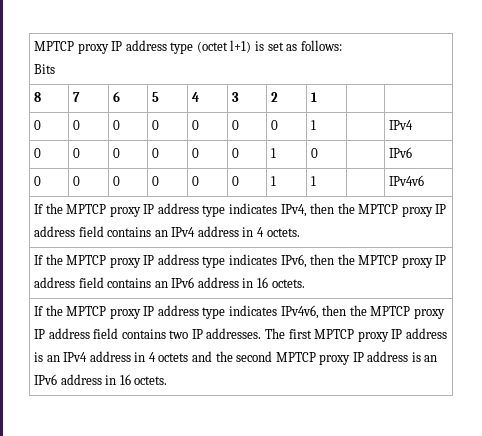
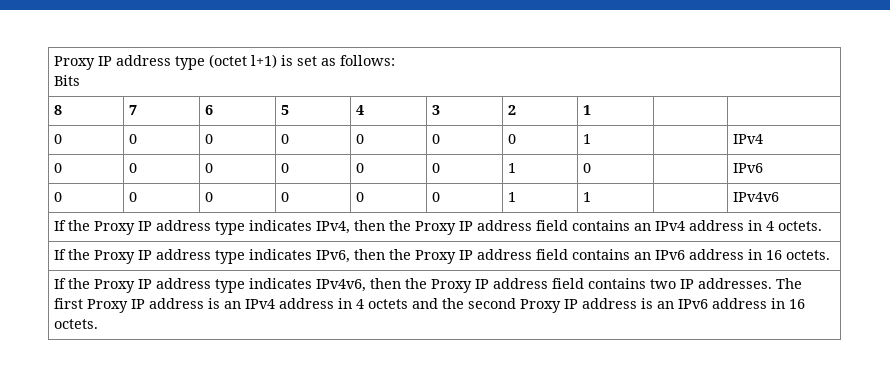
[34,41,109,54] MPTCP proxy -> [54,56,96,70] Proxy
[66,204,141,217] MPTCP proxy -> [94,221,136,235] Proxy
[358,204,433,217] MPTCP proxy -> [415,221,457,235] Proxy
[66,255,141,268] MPTCP proxy -> [94,250,136,264] Proxy
[358,255,433,268] MPTCP proxy -> [415,250,457,264] Proxy
[66,306,141,319] MPTCP proxy -> [94,279,136,293] Proxy
[370,306,445,319] MPTCP proxy -> [431,279,473,293] Proxy
[314,329,389,342] MPTCP proxy -> [87,299,129,313] Proxy
[275,352,351,365] MPTCP proxy -> [520,299,562,313] Proxy

